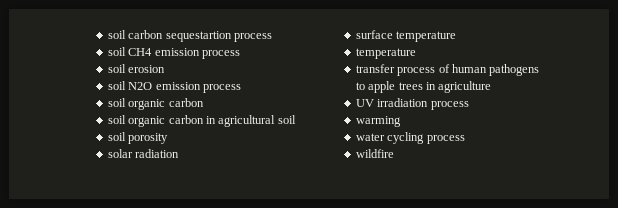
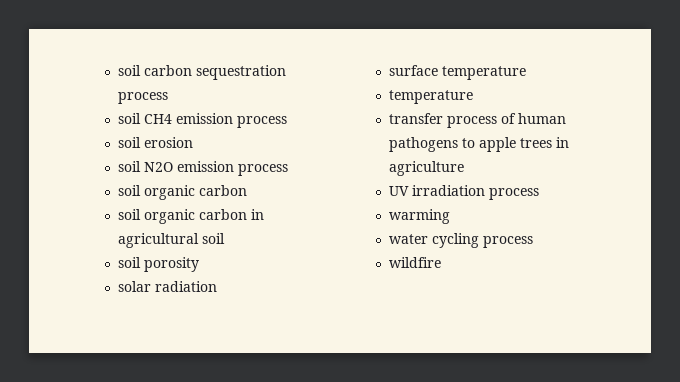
[165,31,232,42] sequestartion -> [195,65,286,80] sequestration

